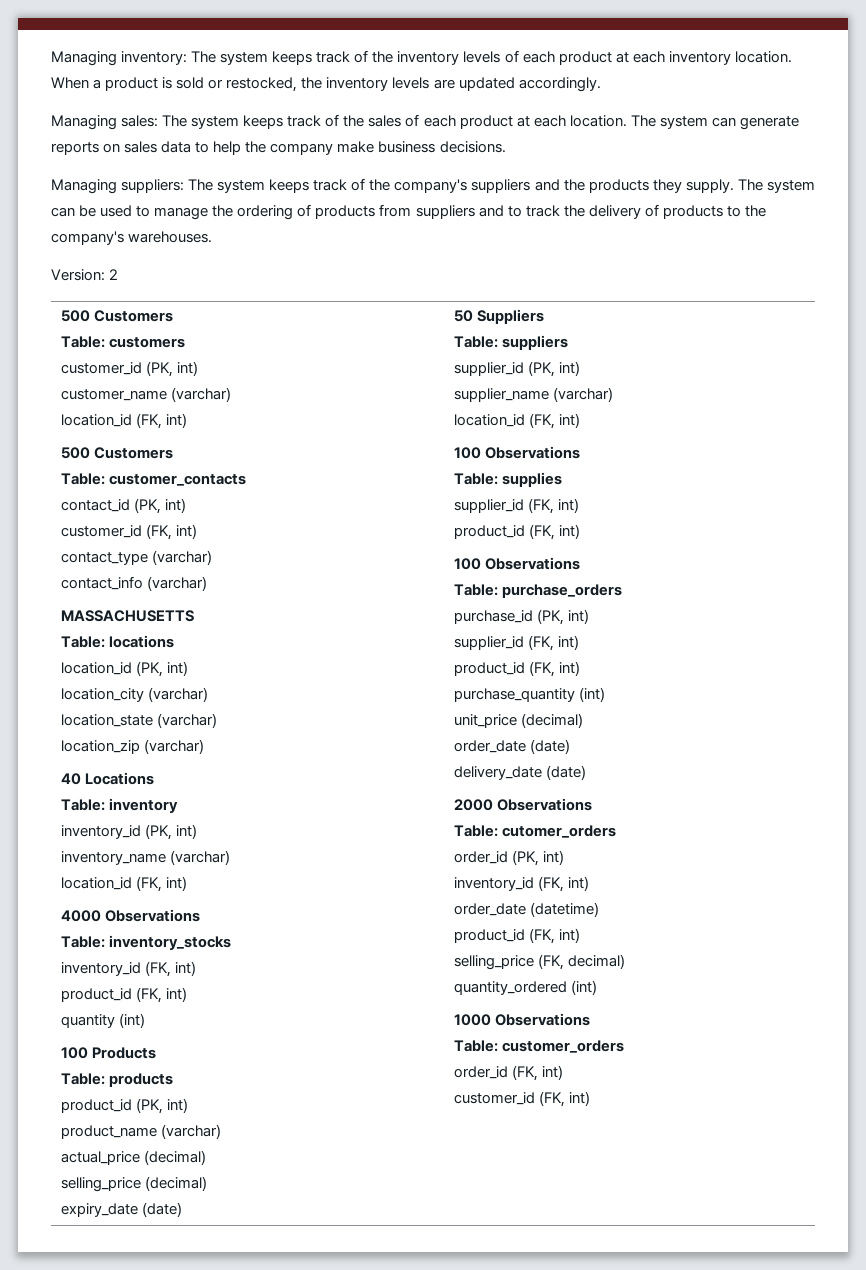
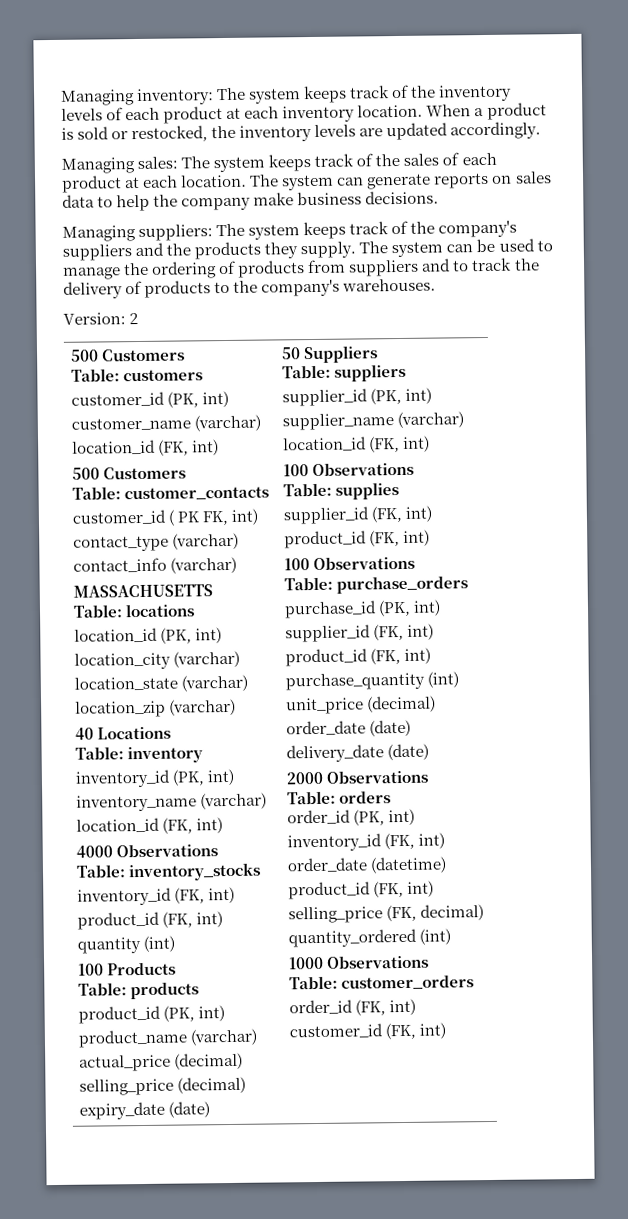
[61,498,187,514] [61,524,173,540] contact_id (PK, int) // customer_id (FK, -> [71,509,229,526] customer_id ( PK FK,
[502,825,617,838] cutomer_orders -> [338,791,391,804] orders

